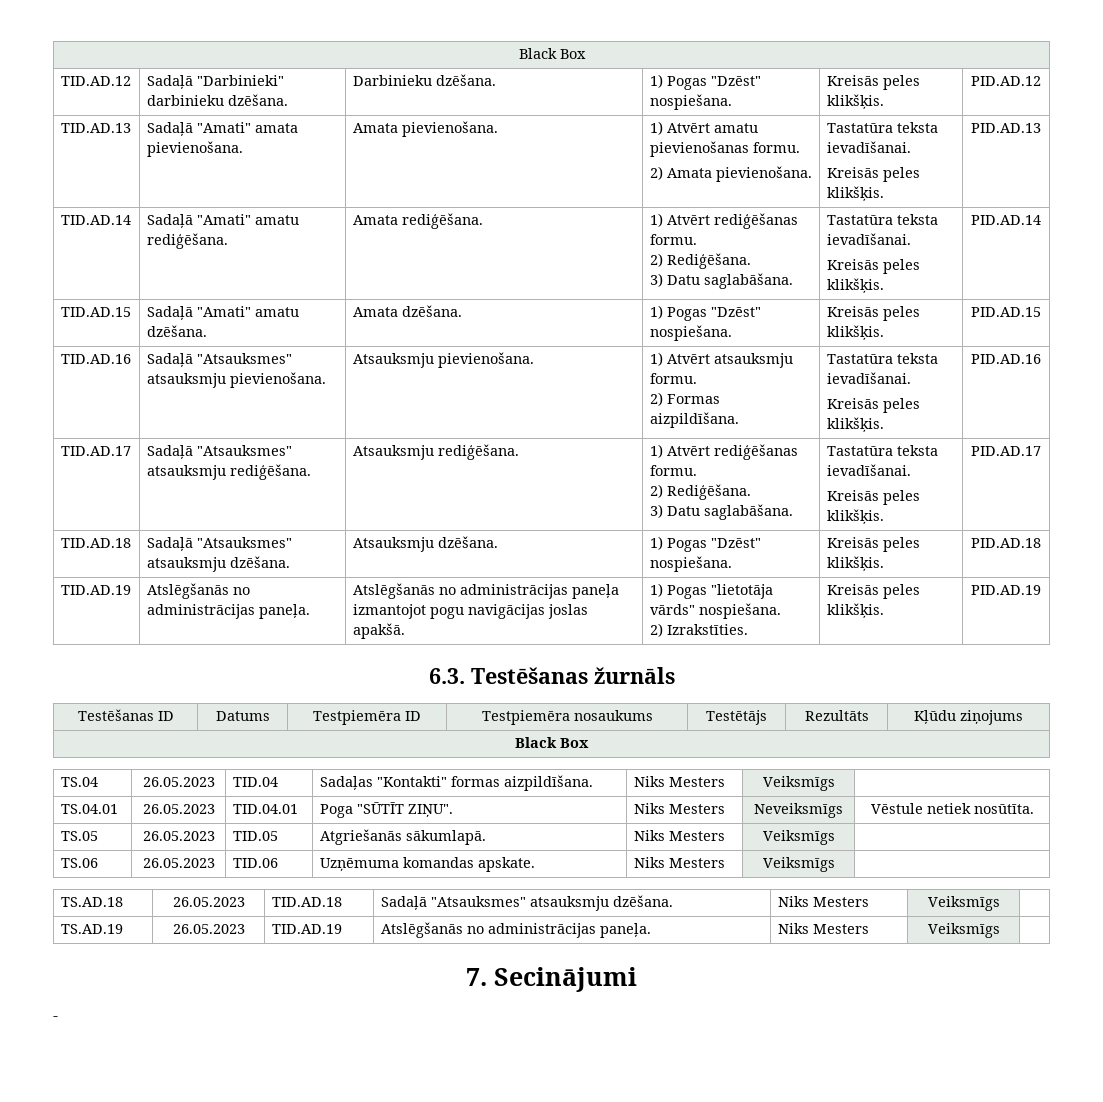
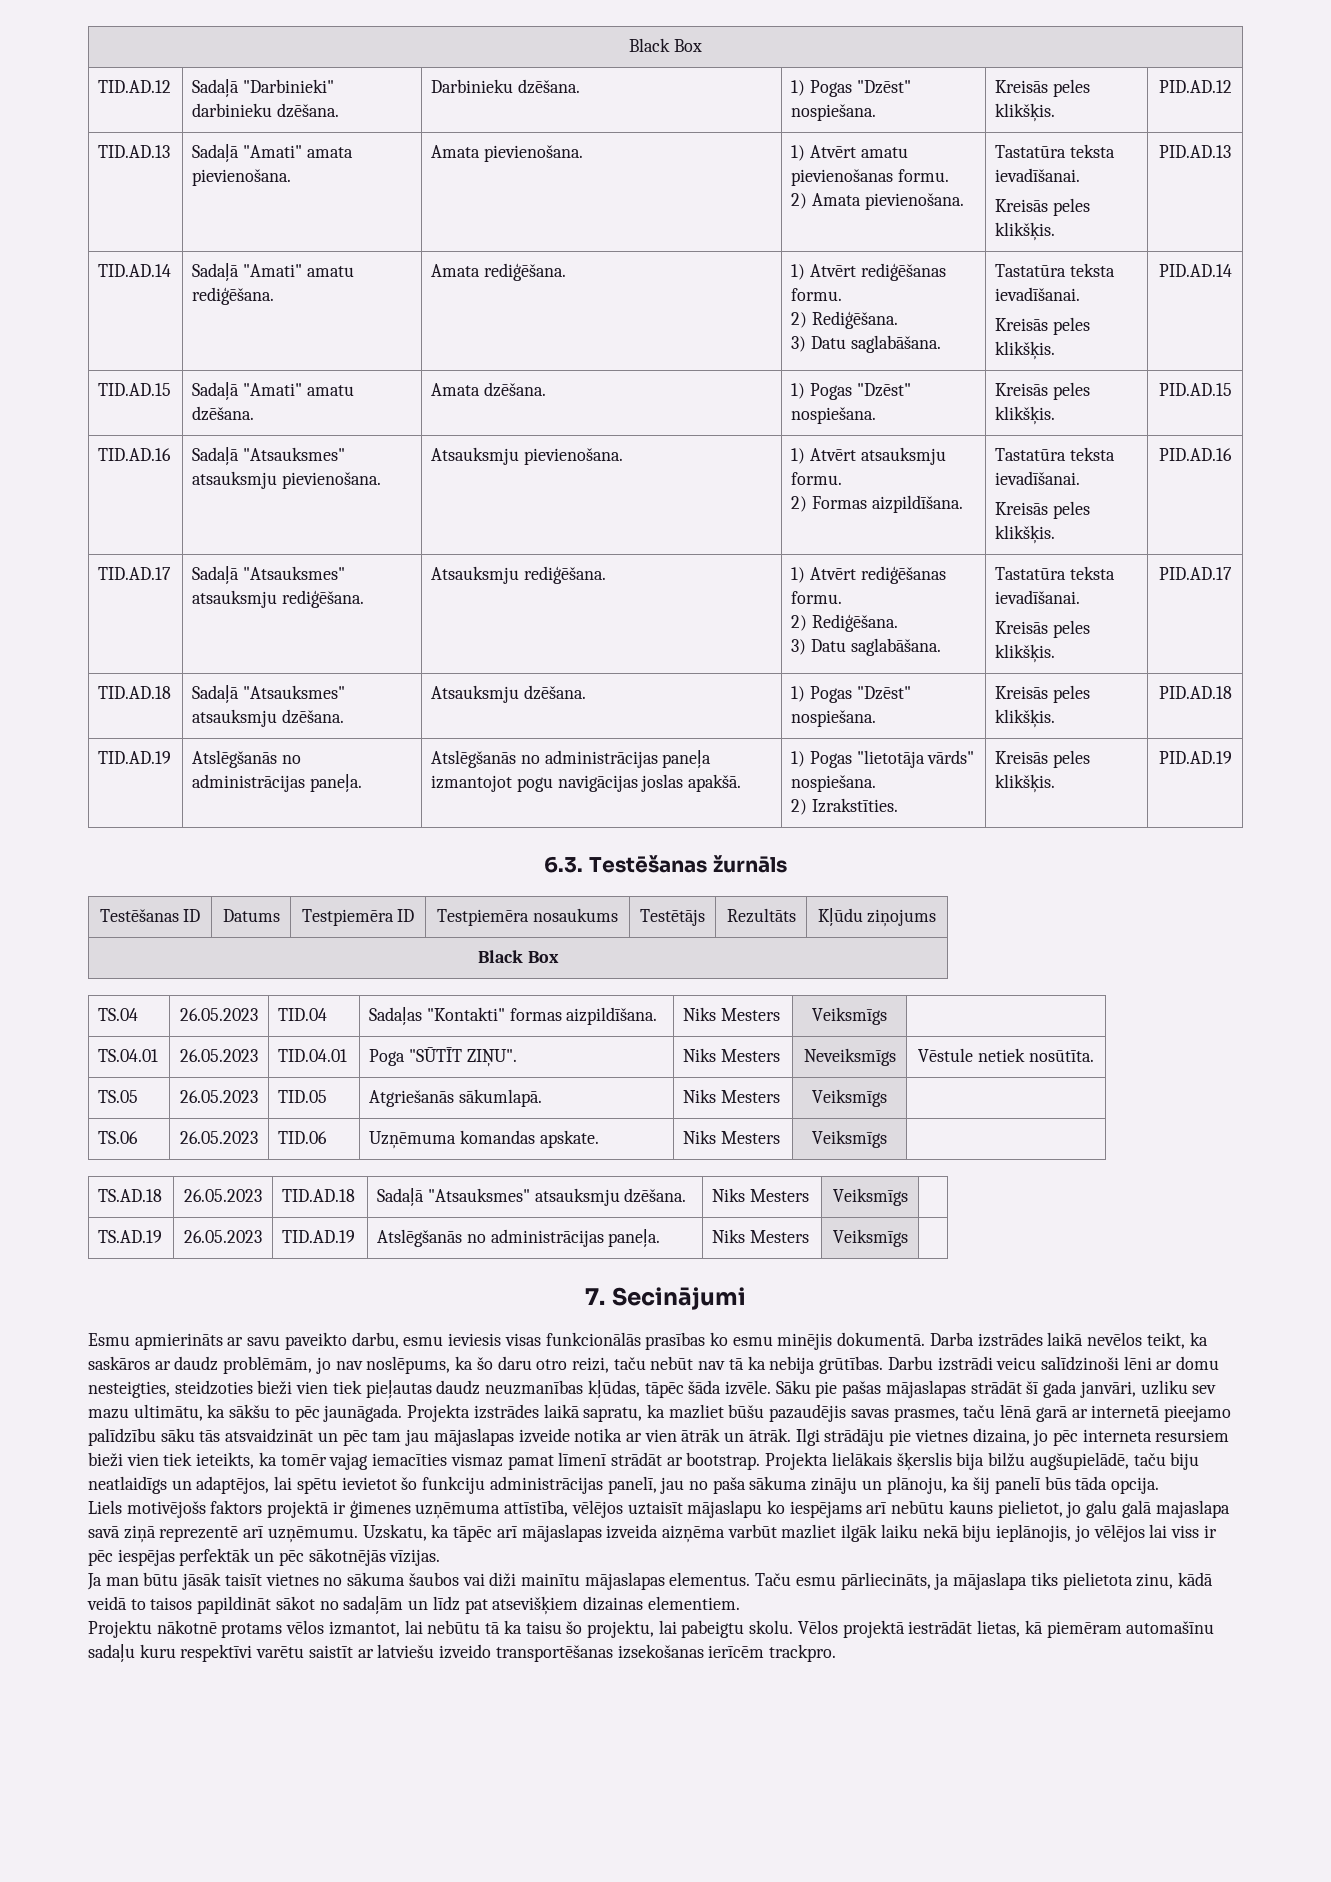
[53,1016,58,1021] - -> [88,1332,1208,1350] [88,1356,1220,1374] [88,1380,1217,1398] [88,1404,1231,1422] [88,1428,1230,1446] [88,1452,1200,1471] [88,1476,1159,1494] [88,1500,1230,1519] [88,1524,1217,1543] [88,1548,441,1566] [87,1572,1213,1590] [87,1596,740,1615] [88,1620,1215,1638] [88,1644,836,1662] Esmu apmierināts ar savu paveikto darbu, esmu ieviesis visas funkcionālās prasības ko esmu minējis dokumentā. Darba izstrādes laikā nevēlos teikt, ka saskāros ar daudz problēmām, jo nav noslēpums, ka šo daru otro reizi, taču nebūt nav tā ka nebija grūtības. Darbu izstrādi veicu salīdzinoši lēni ar domu nesteigties, steidzoties bieži vien tiek pieļautas daudz neuzmanības kļūdas, tāpēc šāda izvēle. Sāku pie pašas mājaslapas strādāt šī gada janvāri, uzliku sev mazu ultimātu, ka sākšu to pēc jaunāgada. Projekta izstrādes laikā sapratu, ka mazliet būšu pazaudējis savas prasmes, taču lēnā garā ar internetā pieejamo palīdzību sāku tās atsvaidzināt un pēc tam jau mājaslapas izveide notika ar vien ātrāk un ātrāk. Ilgi strādāju pie vietnes dizaina, jo pēc interneta resursiem bieži vien tiek ieteikts, ka tomēr vajag iemacīties vismaz pamat līmenī strādāt ar bootstrap. Projekta lielākais šķerslis bija bilžu augšupielādē, taču biju neatlaidīgs un adaptējos, lai spētu ievietot šo funkciju administrācijas panelī, jau no paša sākuma zināju un plānoju, ka šij panelī būs tāda opcija. // Liels motivējošs faktors projektā ir ģimenes uzņēmuma attīstība, vēlējos uztaisīt mājaslapu ko iespējams arī nebūtu kauns pielietot, jo galu galā majaslapa savā ziņā reprezentē arī uzņēmumu. Uzskatu, ka tāpēc arī mājaslapas izveida aizņēma varbūt mazliet ilgāk laiku nekā biju ieplānojis, jo vēlējos lai viss ir pēc iespējas perfektāk un pēc sākotnējās vīzijas. // Ja man būtu jāsāk taisīt vietnes no sākuma šaubos vai diži mainītu mājaslapas elementus. Taču esmu pārliecināts, ja mājaslapa tiks pielietota zinu, kādā veidā to taisos papildināt sākot no sadaļām un līdz pat atsevišķiem dizainas elementiem. // Projektu nākotnē protams vēlos izmantot, lai nebūtu tā ka taisu šo projektu, lai pabeigtu skolu. Vēlos projektā iestrādāt lietas, kā piemēram automašīnu sadaļu kuru respektīvi varētu saistīt ar latviešu izveido transportēšanas izsekošanas ierīcēm trackpro.

